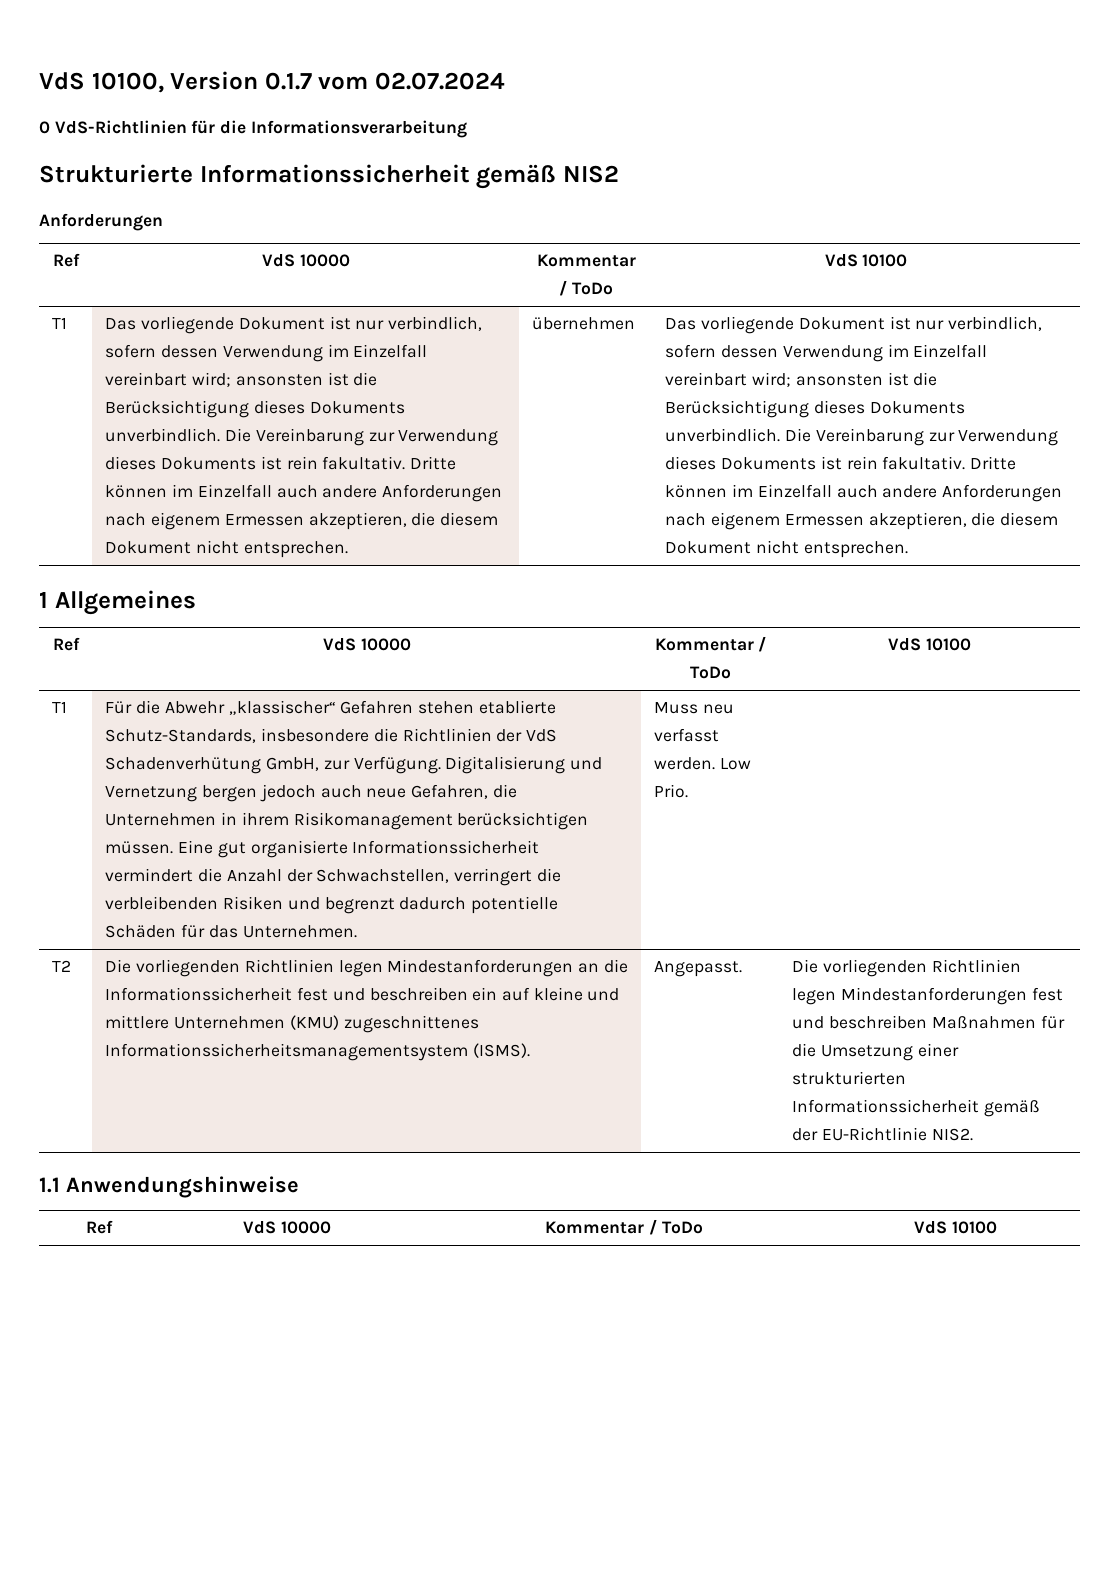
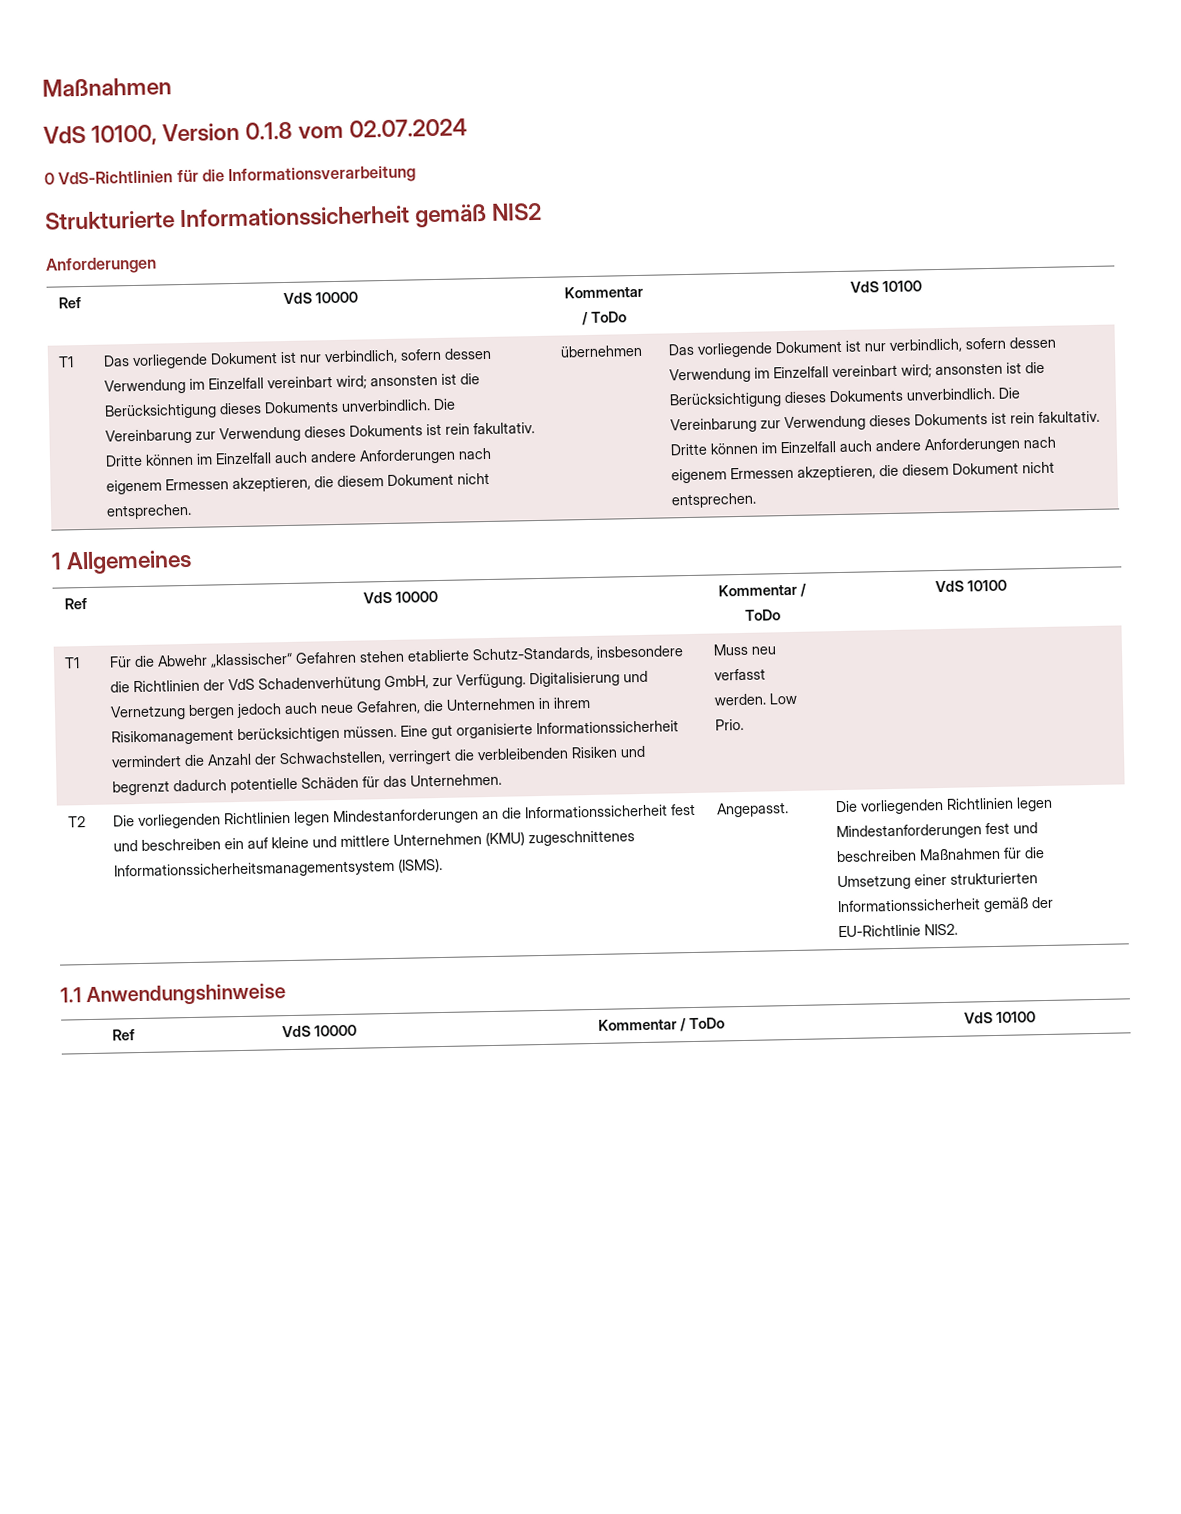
(39, 81) none -> [42,77,172,97] Maßnahmen //
[264,72,312,90] 0.1.7 -> [245,121,294,140] 0.1.8

